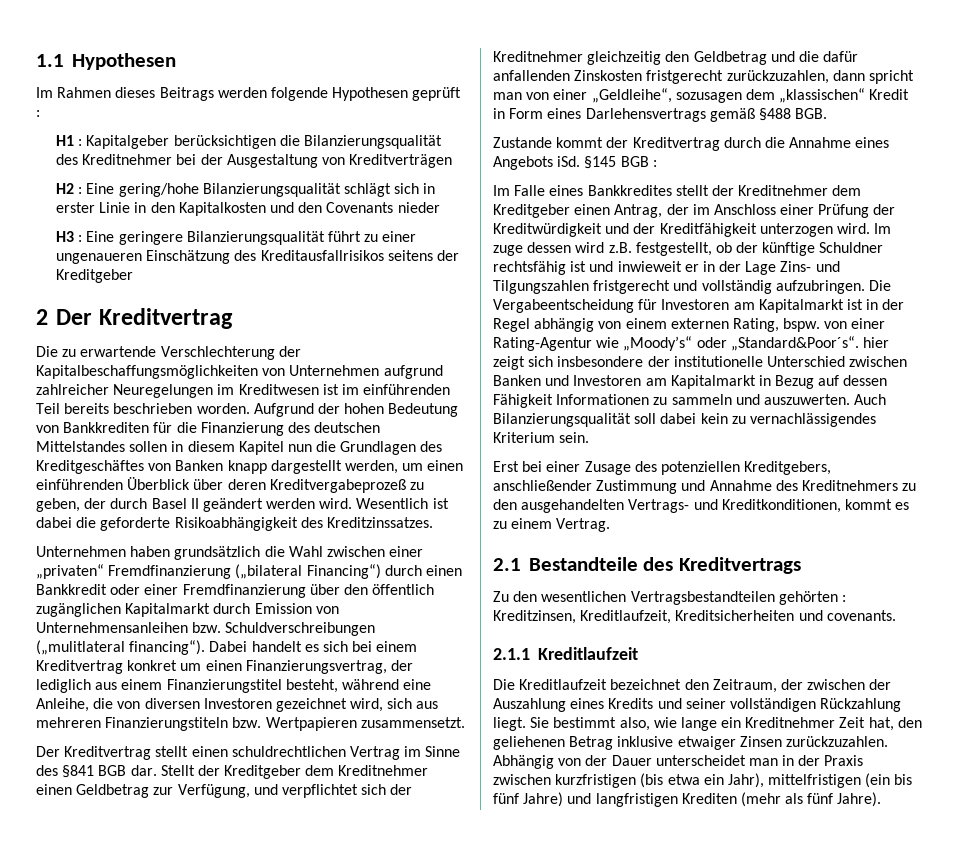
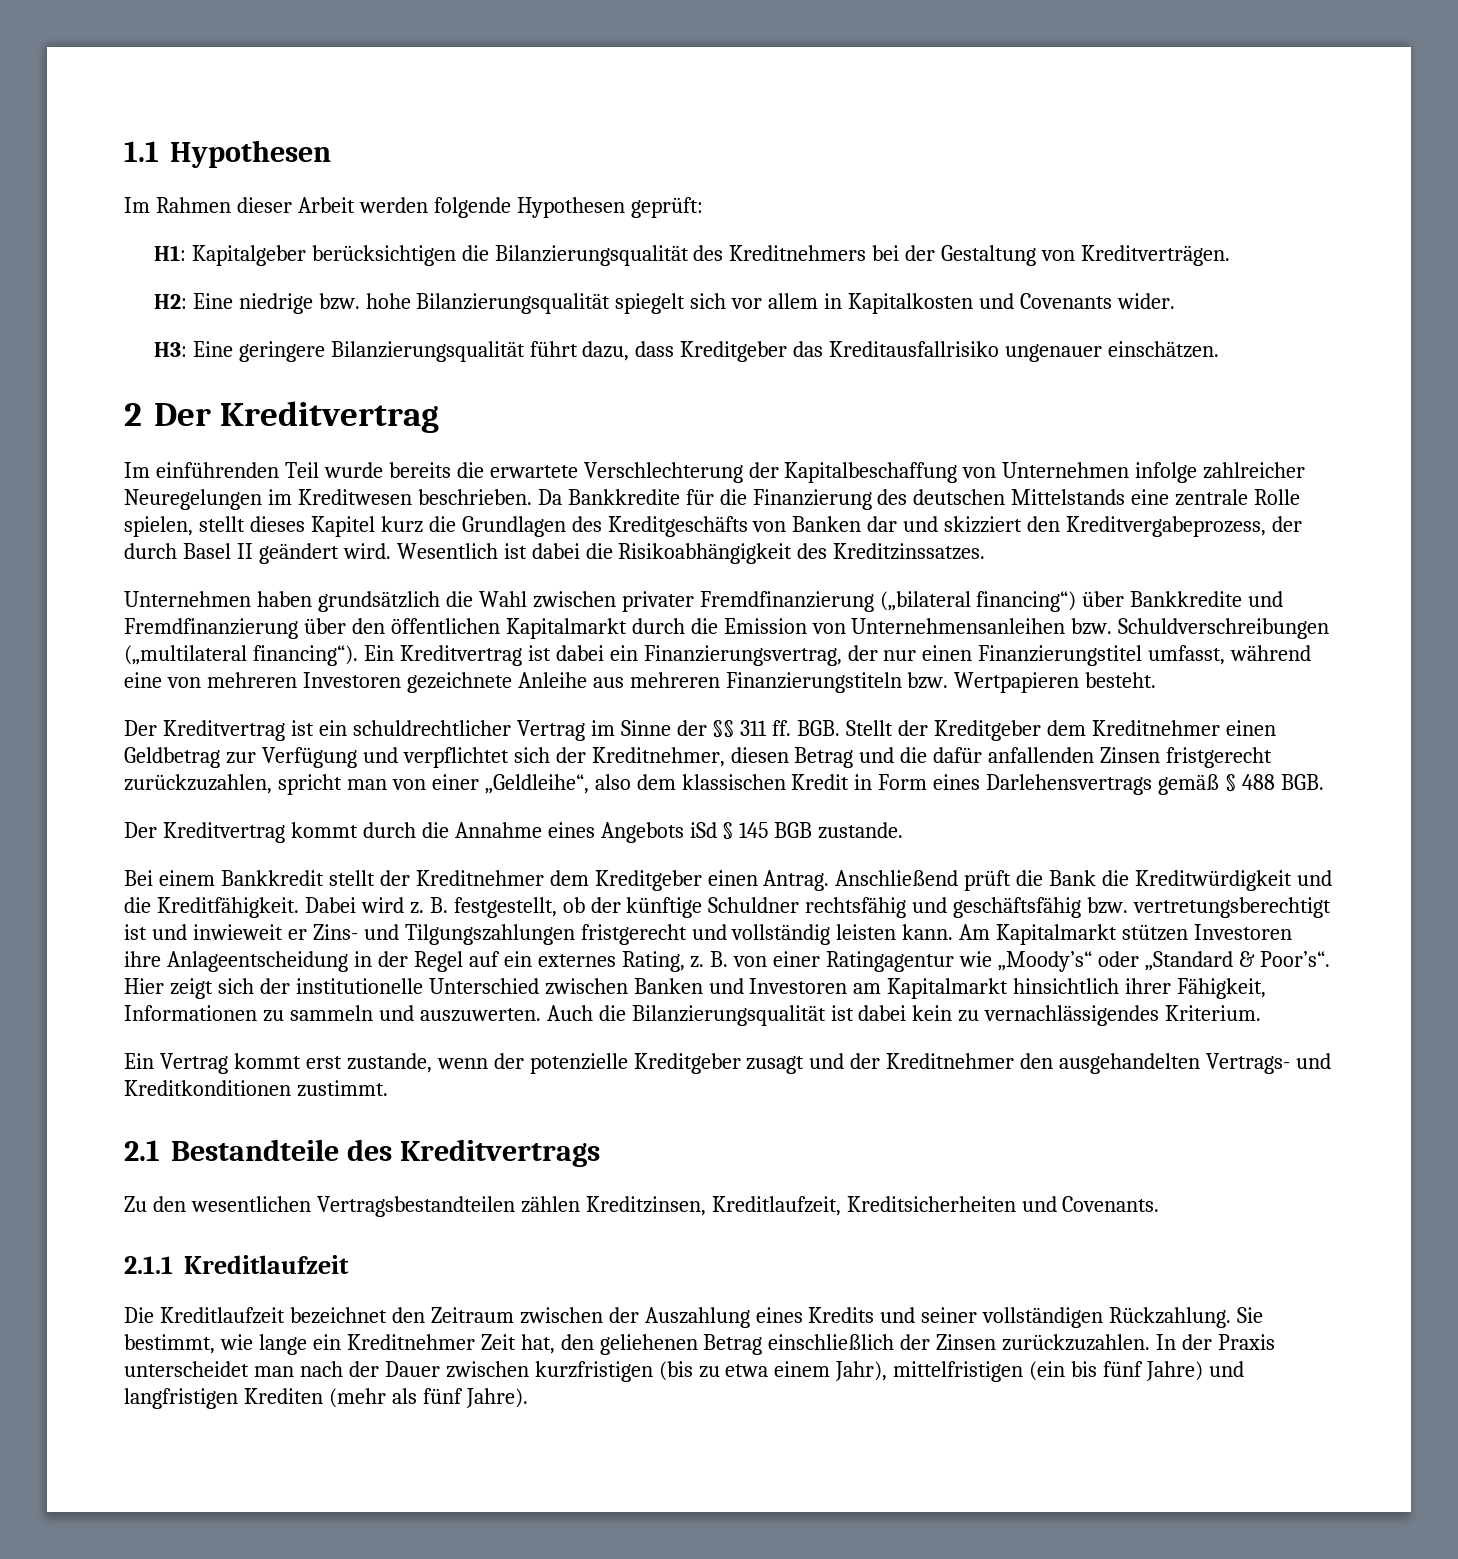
[115,87,214,101] dieses Beitrags -> [236,197,355,213] dieser Arbeit
[412,87,462,101] [36,110,40,117] [56,135,83,146] geprüft : // H1 : -> [630,197,703,218] [153,245,186,261] geprüft: // H1:
[82,154,173,165] Kreditnehmer -> [729,245,867,261] Kreditnehmers
[226,154,453,168] [56,183,436,197] [56,202,440,216] [56,231,417,245] [56,250,459,264] [56,269,134,283] [36,308,233,329] [36,346,157,357] Ausgestaltung von Kreditverträgen // H2 : Eine gering/hohe Bilanzierungsqualität schlägt sich in erster Linie in den Kapitalkosten und den Covenants nieder // H3 : Eine geringere Bilanzierungsqualität führt zu einer ungenaueren Einschätzung des Kreditausfallrisikos seitens der Kreditgeber // 2 Der Kreditvertrag // Die zu erwartende -> [941,245,1231,266] [153,293,1175,314] [153,341,1220,362] [124,401,440,433] [124,462,578,478] Gestaltung von Kreditverträgen. // H2: Eine niedrige bzw. hohe Bilanzierungsqualität spiegelt sich vor allem in Kapitalkosten und Covenants wider. // H3: Eine geringere Bilanzierungsqualität führt dazu, dass Kreditgeber das Kreditausfallrisiko ungenauer einschätzen. // 2 Der Kreditvertrag // Im einführenden Teil wurde bereits die erwartete
[36,365,258,379] Kapitalbeschaffungsmöglichkeiten -> [784,462,958,483] Kapitalbeschaffung
[383,365,443,379] aufgrund -> [1135,462,1198,483] infolge
[322,384,451,395] [36,403,459,417] [36,422,150,433] ist im einführenden Teil bereits beschrieben worden. Aufgrund der hohen Bedeutung von Bankkrediten -> [417,489,680,505] beschrieben. Da Bankkredite
[36,441,312,455] Mittelstandes sollen in diesem Kapitel nun -> [1011,489,1301,506] [124,516,423,537] Mittelstands eine zentrale Rolle spielen, stellt dieses Kapitel kurz
[36,460,144,474] Kreditgeschäftes -> [607,516,748,537] Kreditgeschäfts
[227,460,464,474] [36,477,424,493] [36,498,80,512] knapp dargestellt werden, um einen einführenden Überblick über deren Kreditvergabeprozeß zu geben, -> [867,516,1267,537] dar und skizziert den Kreditvergabeprozess,
[266,498,316,509] werden -> (339, 553) none
[100,517,171,531] geforderte -> (613, 551) none
[389,546,424,557] [36,564,462,579] [36,584,179,595] einer „privaten“ Fremdfinanzierung („bilateral Financing“) durch einen Bankkredit oder einer -> [621,591,1284,612] privater Fremdfinanzierung („bilateral financing“) über Bankkredite und
[372,584,435,595] [36,603,121,617] öffentlich zugänglichen -> [390,618,500,634] öffentlichen
(251, 608) none -> [690,618,718,634] die
[36,640,418,655] [36,660,413,674] [36,679,432,693] [36,698,413,712] („mulitlateral financing“). Dabei handelt es sich bei einem Kreditvertrag konkret um einen Finanzierungsvertrag, der lediglich aus einem Finanzierungstitel besteht, während eine Anleihe, die von diversen Investoren gezeichnet wird, sich -> [124,645,1312,666] [124,672,587,693] („multilateral financing“). Ein Kreditvertrag ist dabei ein Finanzierungsvertrag, der nur einen Finanzierungstitel umfasst, während eine von mehreren Investoren gezeichnete Anleihe
[360,717,465,728] [36,746,461,760] [36,765,157,778] zusammensetzt. // Der Kreditvertrag stellt einen schuldrechtlichen Vertrag im Sinne des §841 BGB dar. -> [1085,672,1157,688] [124,720,841,741] besteht. // Der Kreditvertrag ist ein schuldrechtlicher Vertrag im Sinne der §§ 311 ff. BGB.
[177,784,250,798] Verfügung, -> [261,747,357,768] Verfügung
[493,51,767,65] Kreditnehmer gleichzeitig den Geldbetrag -> [591,747,854,768] Kreditnehmer, diesen Betrag
[574,70,643,81] Zinskosten -> [1100,747,1161,763] Zinsen
[832,70,865,81] dann -> (272, 784) none
[675,88,866,103] sozusagen dem „klassischen“ -> [594,774,786,790] also dem klassischen
[758,108,791,121] §488 -> [1225,774,1276,792] § 488
[493,137,720,151] Zustande kommt der Kreditvertrag -> [124,822,358,843] Der Kreditvertrag kommt
[557,156,657,169] [493,185,672,196] iSd. §145 BGB : // Im Falle eines Bankkredites -> [689,822,904,840] [124,870,324,886] iSd § 145 BGB zustande. // Bei einem Bankkredit
[614,204,896,218] [493,223,892,237] [493,242,632,256] Antrag, der im Anschloss einer Prüfung der Kreditwürdigkeit und der Kreditfähigkeit unterzogen wird. Im zuge dessen wird z.B. -> [763,870,1333,891] [124,897,448,918] Antrag. Anschließend prüft die Bank die Kreditwürdigkeit und die Kreditfähigkeit. Dabei wird z. B.
(566, 268) none -> [912,897,1332,918] und geschäftsfähig bzw. vertretungsberechtigt
[702,261,777,275] in der Lage -> (307, 934) none
[493,280,589,294] Tilgungszahlen -> [404,924,575,945] Tilgungszahlungen
[775,280,891,294] [493,299,905,313] [493,318,886,332] [493,337,592,351] aufzubringen. Die Vergabeentscheidung für Investoren am Kapitalmarkt ist in der Regel abhängig von einem externen Rating, bspw. von einer Rating-Agentur -> [836,924,1293,945] [124,951,955,972] leisten kann. Am Kapitalmarkt stützen Investoren ihre Anlageentscheidung in der Regel auf ein externes Rating, z. B. von einer Ratingagentur
[730,336,889,351] „Standard&Poor´s“. hier -> [1144,951,1330,971] [124,978,164,994] „Standard & Poor’s“. Hier
[557,356,644,367] insbesondere -> (254, 986) none
[758,375,888,389] [493,394,553,408] in Bezug auf dessen Fähigkeit -> [1013,978,1267,999] hinsichtlich ihrer Fähigkeit,
[493,413,657,427] Bilanzierungsqualität soll -> [598,1005,854,1026] die Bilanzierungsqualität ist
[493,432,590,443] [493,461,832,475] [493,480,917,494] [493,499,910,513] [493,518,611,532] Kriterium sein. // Erst bei einer Zusage des potenziellen Kreditgebers, anschließender Zustimmung und Annahme des Kreditnehmers zu den ausgehandelten Vertrags- und Kreditkonditionen, kommt es zu einem Vertrag. -> [1165,1005,1262,1021] [124,1053,1332,1074] [124,1080,388,1097] Kriterium. // Ein Vertrag kommt erst zustande, wenn der potenzielle Kreditgeber zusagt und der Kreditnehmer den ausgehandelten Vertrags- und Kreditkonditionen zustimmt.
[778,591,846,605] gehörten : -> [520,1196,580,1213] zählen
[826,610,896,621] covenants. -> [1062,1196,1160,1212] Covenants.
[712,679,803,693] Zeitraum, der -> [430,1307,514,1323] Zeitraum
[820,698,902,712] [493,717,650,731] Rückzahlung liegt. Sie bestimmt also, -> [1109,1307,1264,1328] [124,1334,215,1354] Rückzahlung. Sie bestimmt,
[617,736,888,750] [493,755,864,769] [493,773,724,788] inklusive etwaiger Zinsen zurückzuzahlen. Abhängig von der Dauer unterscheidet man in der Praxis zwischen kurzfristigen (bis etwa ein -> [768,1334,1276,1351] [124,1361,831,1382] einschließlich der Zinsen zurückzuzahlen. In der Praxis unterscheidet man nach der Dauer zwischen kurzfristigen (bis zu etwa einem

